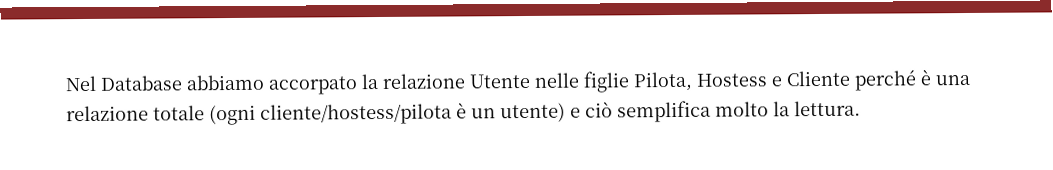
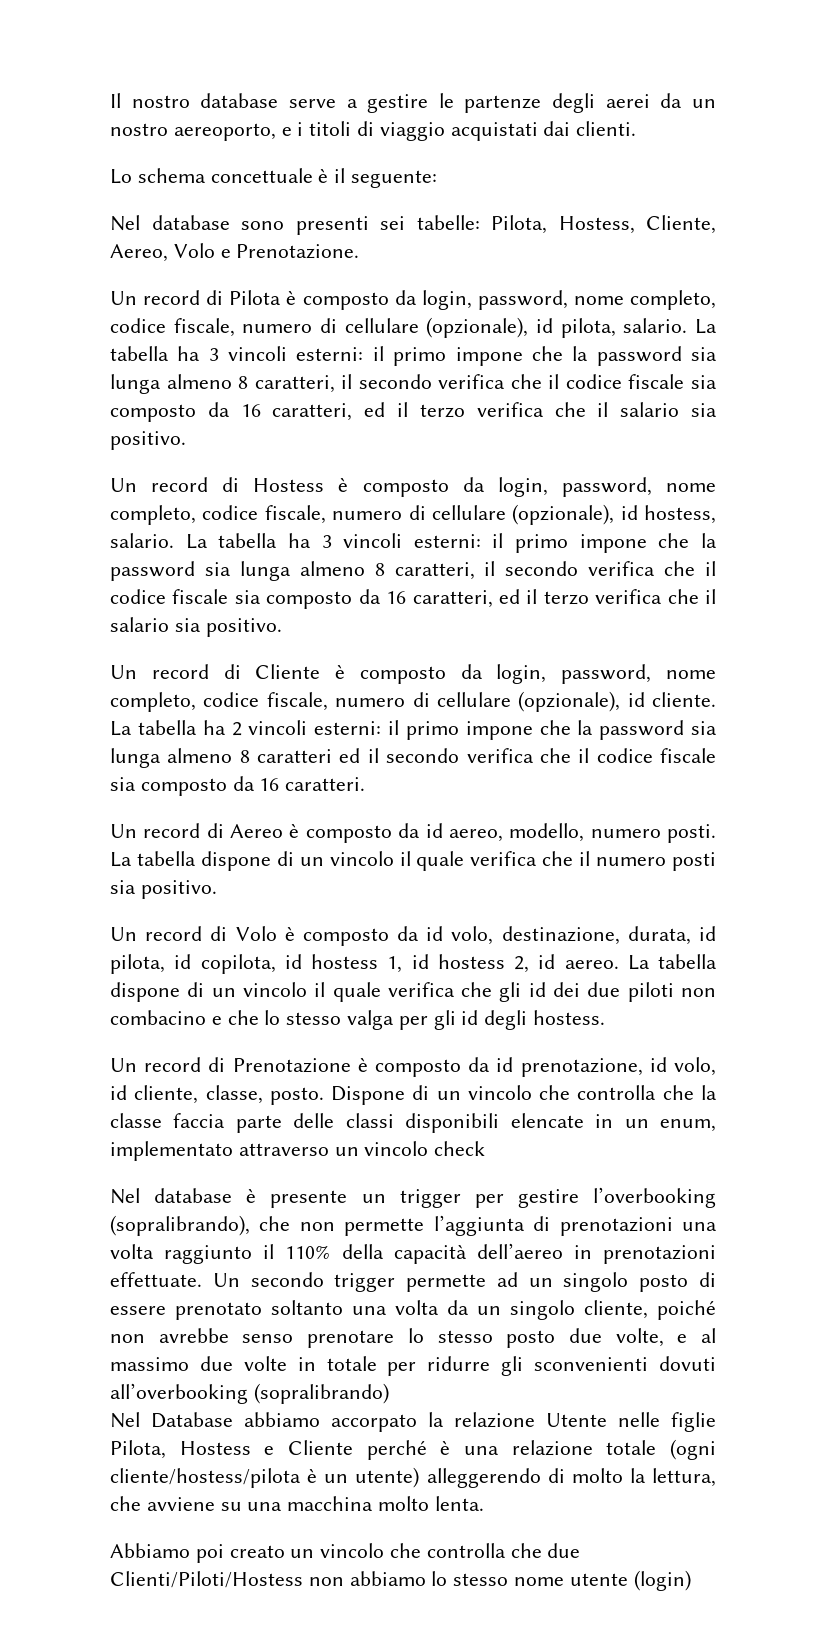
(65, 83) none -> [110,93,716,113] [110,121,637,141] [110,168,438,188] [110,215,716,235] [110,243,360,262] [110,290,716,310] [110,317,717,338] [110,346,718,366] [110,374,717,394] [110,402,717,422] [110,431,186,450] [110,477,716,497] [110,504,716,525] [110,533,717,553] [110,561,716,581] [110,589,716,609] [110,617,282,637] [110,664,716,684] [110,691,716,712] [110,720,717,740] [110,748,717,768] [110,776,366,796] [110,823,717,843] [110,851,716,871] [110,880,217,899] [110,926,716,946] [110,954,717,974] [110,982,716,1002] [110,1010,606,1030] [110,1057,716,1077] [110,1085,717,1105] [110,1113,717,1133] [110,1141,486,1161] [110,1187,716,1208] [110,1215,718,1236] [110,1243,716,1264] [110,1272,716,1292] [110,1300,716,1320] [110,1328,716,1348] [110,1356,717,1376] [110,1383,389,1404] Il nostro database serve a gestire le partenze degli aerei da un nostro aereoporto, e i titoli di viaggio acquistati dai clienti. // Lo schema concettuale è il seguente: // Nel database sono presenti sei tabelle: Pilota, Hostess, Cliente, Aereo, Volo e Prenotazione. // Un record di Pilota è composto da login, password, nome completo, codice fiscale, numero di cellulare (opzionale), id pilota, salario. La tabella ha 3 vincoli esterni: il primo impone che la password sia lunga almeno 8 caratteri, il secondo verifica che il codice fiscale sia composto da 16 caratteri, ed il terzo verifica che il salario sia positivo. // Un record di Hostess è composto da login, password, nome completo, codice fiscale, numero di cellulare (opzionale), id hostess, salario. La tabella ha 3 vincoli esterni: il primo impone che la password sia lunga almeno 8 caratteri, il secondo verifica che il codice fiscale sia composto da 16 caratteri, ed il terzo verifica che il salario sia positivo. // Un record di Cliente è composto da login, password, nome completo, codice fiscale, numero di cellulare (opzionale), id cliente. La tabella ha 2 vincoli esterni: il primo impone che la password sia lunga almeno 8 caratteri ed il secondo verifica che il codice fiscale sia composto da 16 caratteri. // Un record di Aereo è composto da id aereo, modello, numero posti. La tabella dispone di un vincolo il quale verifica che il numero posti sia positivo. // Un record di Volo è composto da id volo, destinazione, durata, id pilota, id copilota, id hostess 1, id hostess 2, id aereo. La tabella dispone di un vincolo il quale verifica che gli id dei due piloti non combacino e che lo stesso valga per gli id degli hostess. // Un record di Prenotazione è composto da id prenotazione, id volo, id cliente, classe, posto. Dispone di un vincolo che controlla che la classe faccia parte delle classi disponibili elencate in un enum, implementato attraverso un vincolo check // Nel database è presente un trigger per gestire l’overbooking (sopralibrando), che non permette l’aggiunta di prenotazioni una volta raggiunto il 110% della capacità dell’aereo in prenotazioni effettuate. Un secondo trigger permette ad un singolo posto di essere prenotato soltanto una volta da un singolo cliente, poiché non avrebbe senso prenotare lo stesso posto due volte, e al massimo due volte in totale per ridurre gli sconvenienti dovuti all’overbooking (sopralibrando) //
[570,100,861,123] e ciò semplifica molto la lettura. -> [426,1468,716,1488] [110,1496,484,1511] [110,1543,581,1563] [110,1570,691,1591] alleggerendo di molto la lettura, che avviene su una macchina molto lenta. // Abbiamo poi creato un vincolo che controlla che due Clienti/Piloti/Hostess non abbiamo lo stesso nome utente (login)

